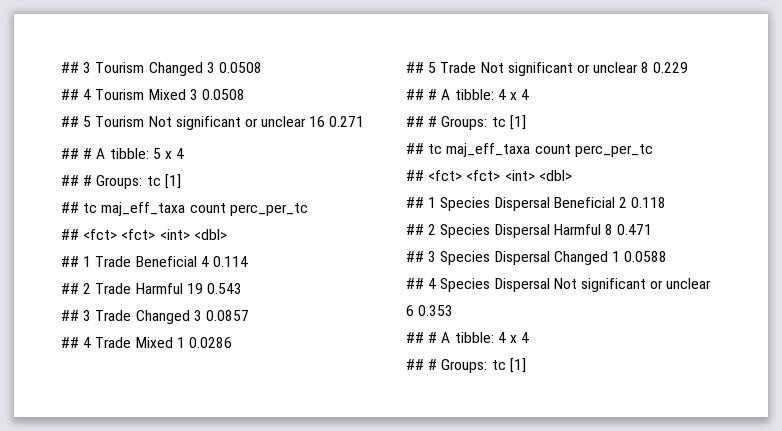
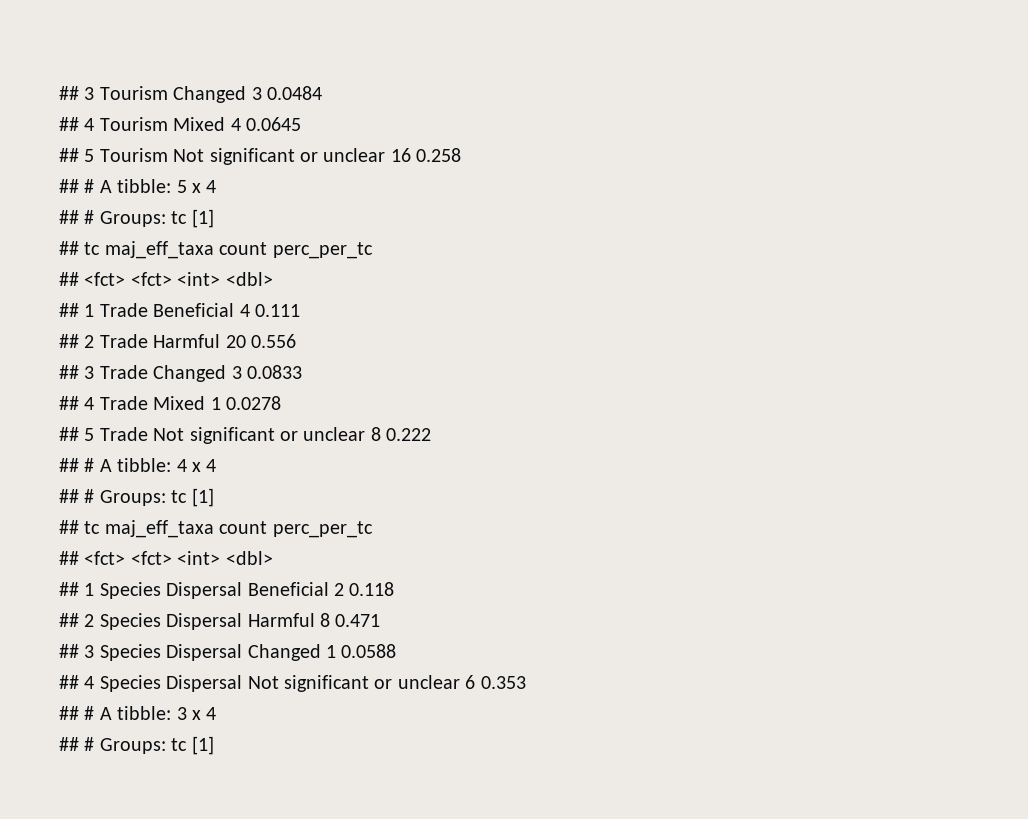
[218,62,262,73] 0.0508 -> [267,86,322,100] 0.0484
[189,89,245,100] 3 0.0508 -> [230,117,301,131] 4 0.0645
[329,116,365,127] 0.271 -> [416,148,462,162] 0.258
[212,256,248,267] 0.114 -> [255,304,300,317] 0.111
[186,283,242,294] 19 0.543 -> [225,334,296,348] 20 0.556
[205,310,249,321] 0.0857 -> [247,365,302,379] 0.0833
[188,337,232,348] 0.0286 -> [226,396,281,410] 0.0278
[653,62,689,73] 0.229 -> [386,428,432,441] 0.222
[497,332,506,343] 4 -> [176,707,187,720] 3

